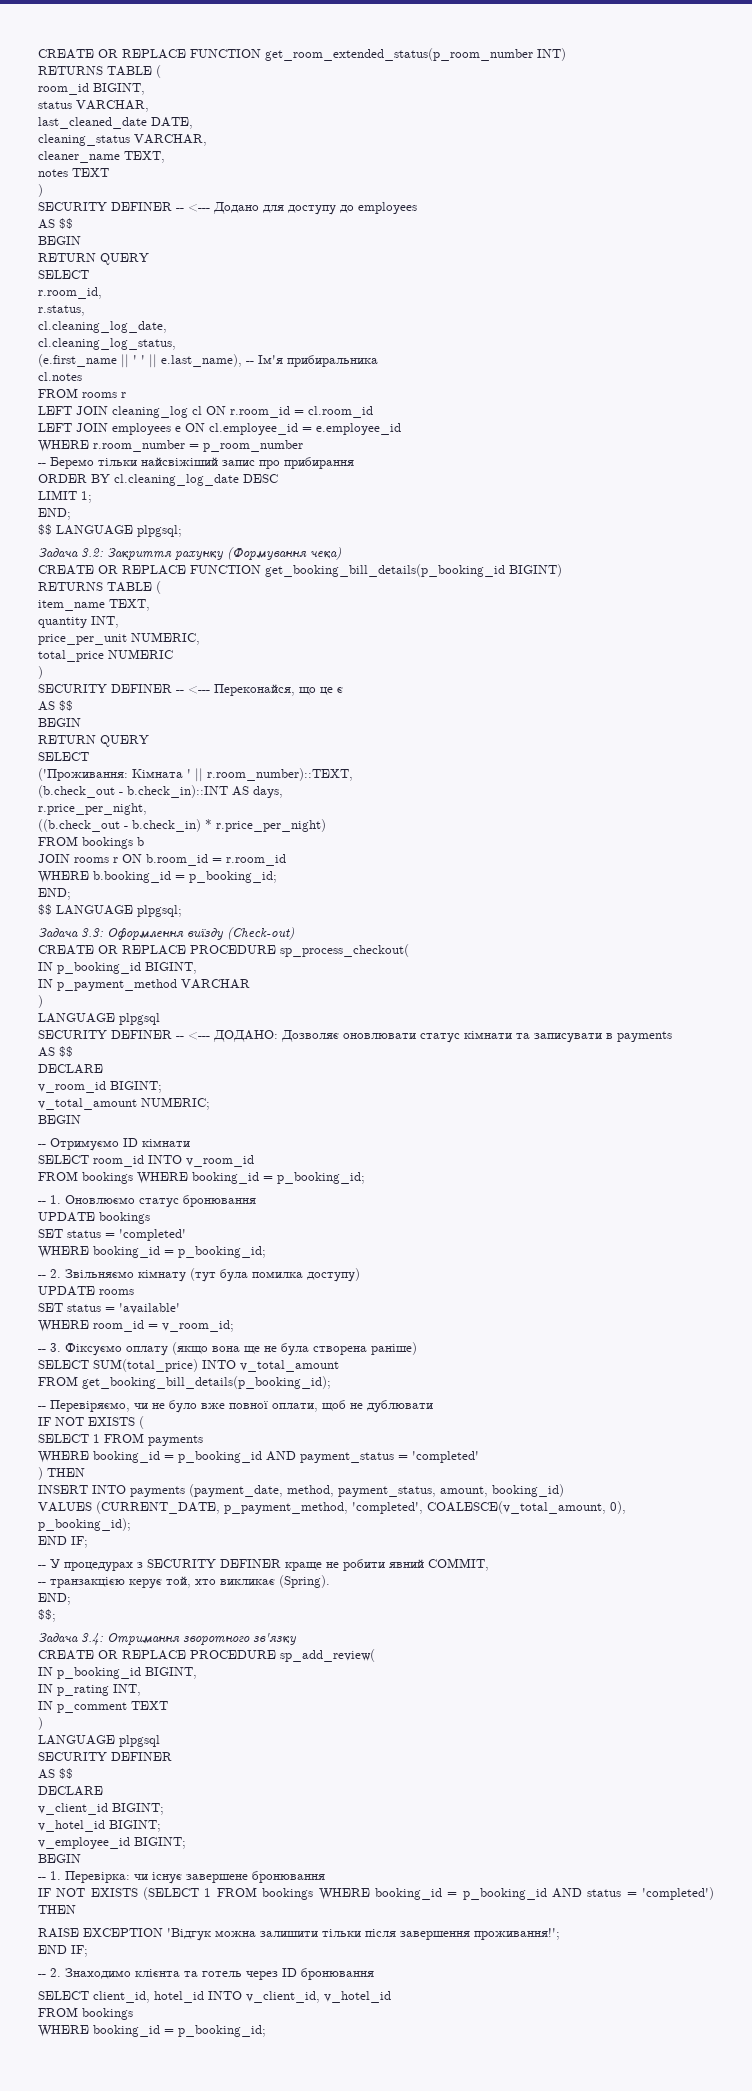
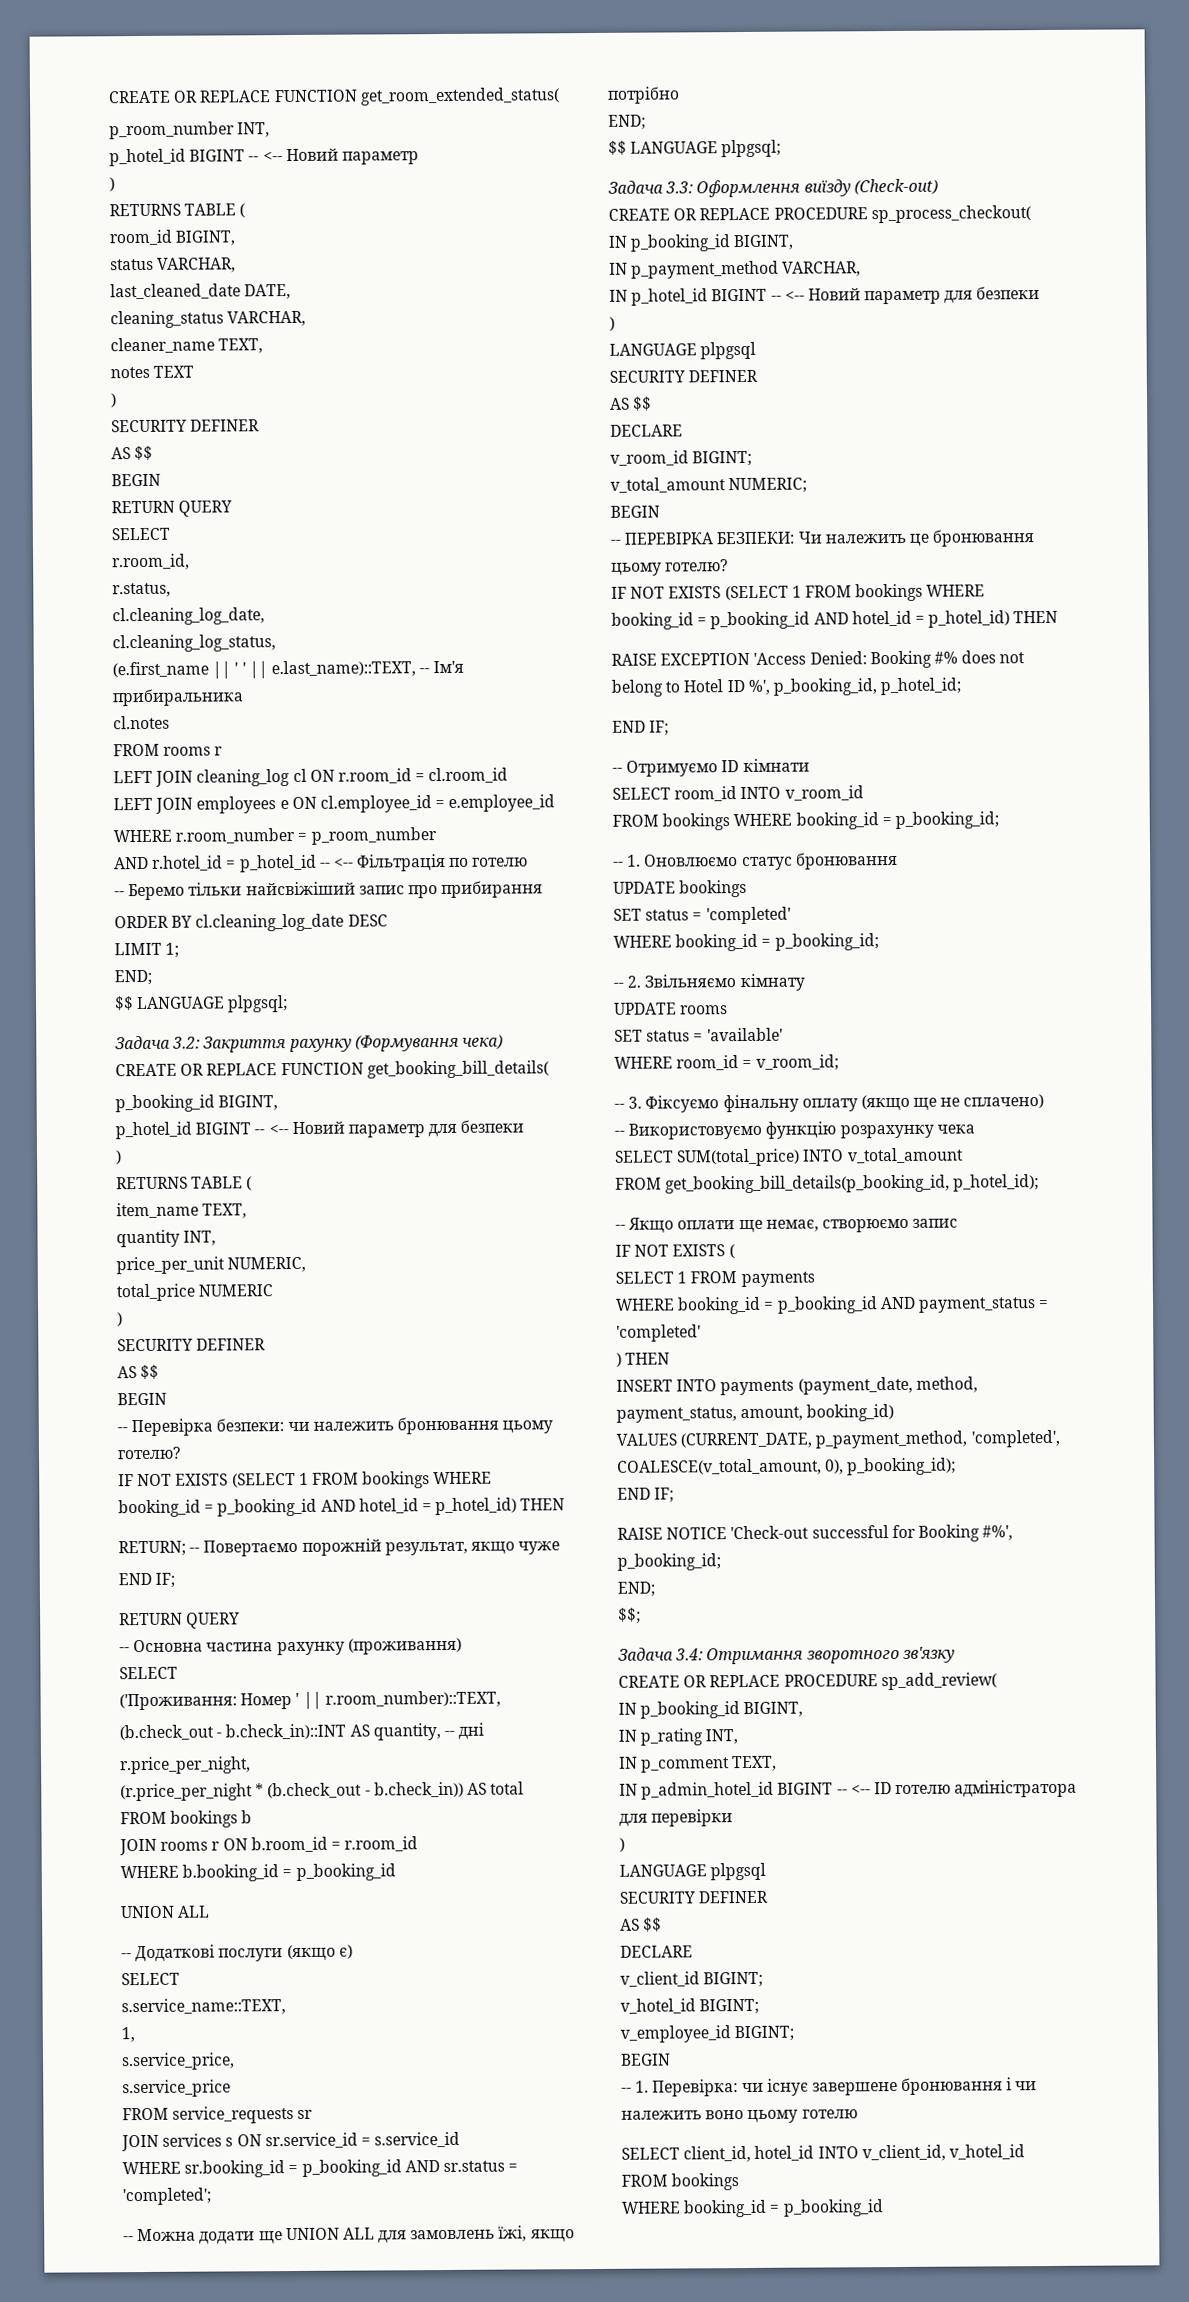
[38,48,566,61] CREATE OR REPLACE FUNCTION get_room_extended_status(p_room_number INT) -> [108,87,560,106] [109,121,271,140] [109,148,419,167] [109,177,115,192] CREATE OR REPLACE FUNCTION get_room_extended_status( // p_room_number INT, // p_hotel_id BIGINT -- <-- Новий параметр // )
[176,202,417,215] -- <--- Додано для доступу до employees -> (261, 425) none
[161,354,242,367] e.last_name), -> [270,660,416,678] e.last_name)::TEXT,
(303, 446) none -> [114,853,529,873] // AND r.hotel_id = p_hotel_id -- <-- Фільтрація по готелю
[265,564,562,577] get_booking_bill_details(p_booking_id BIGINT) -> [366,1060,549,1079] [115,1094,279,1113] [115,1119,525,1140] [115,1150,122,1165] get_booking_bill_details( // p_booking_id BIGINT, // p_hotel_id BIGINT -- <-- Новий параметр для безпеки // )
[176,684,343,696] [38,700,73,711] [38,718,81,727] [38,735,149,747] -- <--- Переконайся, що це є // AS $$ // BEGIN // RETURN QUERY -> [117,1364,160,1380] [117,1392,167,1406] [117,1416,554,1437] [117,1446,181,1460] [118,1471,493,1489] [118,1497,566,1518] [118,1538,561,1557] [118,1572,176,1588] [119,1612,241,1629] [119,1637,462,1656] // AS $$ // BEGIN // -- Перевірка безпеки: чи належить бронювання цьому готелю? // IF NOT EXISTS (SELECT 1 FROM bookings WHERE booking_id = p_booking_id AND hotel_id = p_hotel_id) THEN // RETURN; -- Повертаємо порожній результат, якщо чуже // END IF; // RETURN QUERY // -- Основна частина рахунку (проживання)
[132,769,183,778] Кімната -> [240,1693,293,1710] Номер
[253,786,283,798] [38,803,147,815] [38,819,326,832] days, // r.price_per_night, // ((b.check_out - b.check_in) * r.price_per_night) -> [372,1722,485,1741] [120,1756,251,1775] [120,1781,525,1802] quantity, -- дні // r.price_per_night, // (r.price_per_night * (b.check_out - b.check_in)) AS total
[189,871,277,883] p_booking_id; -> [295,1863,396,1881] [120,1905,211,1919] [121,1944,353,1963] [121,1972,180,1986] [121,1998,286,2016] [121,2027,135,2043] [121,2052,235,2071] [122,2079,231,2098] [122,2106,314,2124] [121,2131,461,2152] [122,2159,519,2178] [122,2187,211,2206] [123,2225,575,2245] [607,86,680,104] p_booking_id // UNION ALL // -- Додаткові послуги (якщо є) // SELECT // s.service_name::TEXT, // 1, // s.service_price, // s.service_price // FROM service_requests sr // JOIN services s ON sr.service_id = s.service_id // WHERE sr.booking_id = p_booking_id AND sr.status = 'completed'; // -- Можна додати ще UNION ALL для замовлень їжі, якщо потрібно
[181,979,250,989] [38,995,43,1008] [38,1013,160,1025] [38,1030,672,1043] VARCHAR // ) // LANGUAGE plpgsql // SECURITY DEFINER -- <--- ДОДАНО: Дозволяє оновлювати статус кімнати та записувати в payments -> [782,261,862,277] [609,286,1041,306] [609,316,615,331] [609,341,757,360] [609,369,759,383] VARCHAR, // IN p_hotel_id BIGINT -- <-- Новий параметр для безпеки // ) // LANGUAGE plpgsql // SECURITY DEFINER
(81, 1119) none -> [610,529,1035,547] [611,559,729,576] [611,583,986,602] [611,610,1059,630] [611,650,1026,669] [611,677,962,697] [612,720,670,736] // -- ПЕРЕВІРКА БЕЗПЕКИ: Чи належить це бронювання цьому готелю? // IF NOT EXISTS (SELECT 1 FROM bookings WHERE booking_id = p_booking_id AND hotel_id = p_hotel_id) THEN // RAISE EXCEPTION 'Access Denied: Booking #% does not belong to Hotel ID %', p_booking_id, p_hotel_id; // END IF;
[190,1268,360,1282] (тут була помилка доступу) -> (805, 982) none
(122, 1349) none -> [722,1094,799,1113] фінальну
[212,1346,240,1352] вона -> (910, 1103) none
[281,1342,417,1356] була створена раніше) -> [963,1094,1045,1109] [614,1121,975,1140] сплачено) // -- Використовуємо функцію розрахунку чека
[82,1376,331,1389] [38,1400,433,1413] get_booking_bill_details(p_booking_id); // -- Перевіряємо, чи не було вже повної оплати, щоб не дублювати -> [665,1174,1040,1194] [615,1217,959,1234] get_booking_bill_details(p_booking_id, p_hotel_id); // -- Якщо оплати ще немає, створюємо запис
[38,1558,489,1572] [38,1575,330,1589] -- У процедурах з SECURITY DEFINER краще не робити явний COMMIT, // -- транзакцією керує той, хто викликає (Spring). -> [617,1524,1014,1542] [617,1553,721,1571] RAISE NOTICE 'Check-out successful for Booking #%', p_booking_id;
[131,1701,168,1710] TEXT -> [732,1755,778,1772] [619,1779,1078,1800] [619,1809,734,1827] TEXT, // IN p_admin_hotel_id BIGINT -- <-- ID готелю адміністратора для перевірки
[38,1887,714,1900] [38,1905,76,1914] [38,1928,560,1941] [38,1945,88,1957] [38,1968,374,1980] // IF NOT EXISTS (SELECT 1 FROM bookings WHERE booking_id = p_booking_id AND status = 'completed') THEN // RAISE EXCEPTION 'Відгук можна залишити тільки після завершення проживання!'; // END IF; // -- 2. Знаходимо клієнта та готель через ID бронювання -> [1006,2077,1038,2091] [621,2109,858,2124] і чи належить воно цьому готелю
[178,2025,266,2037] p_booking_id; -> [782,2199,884,2217] p_booking_id

